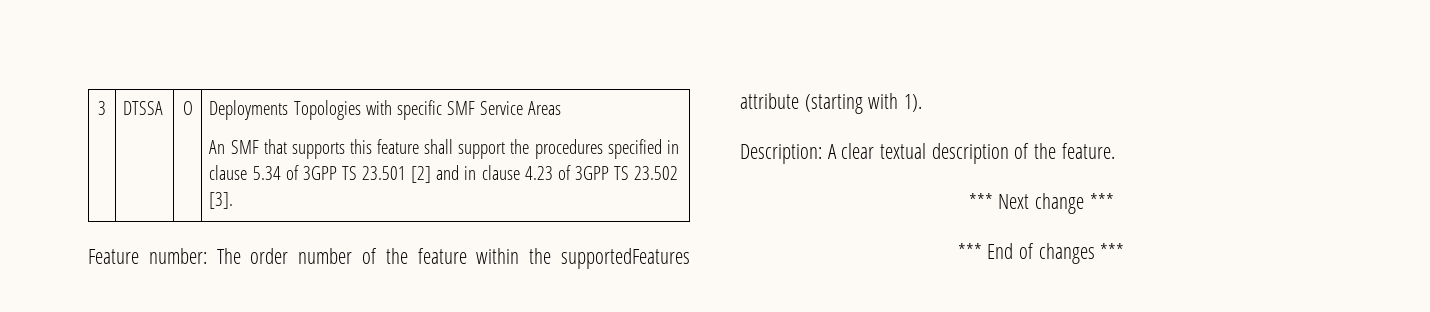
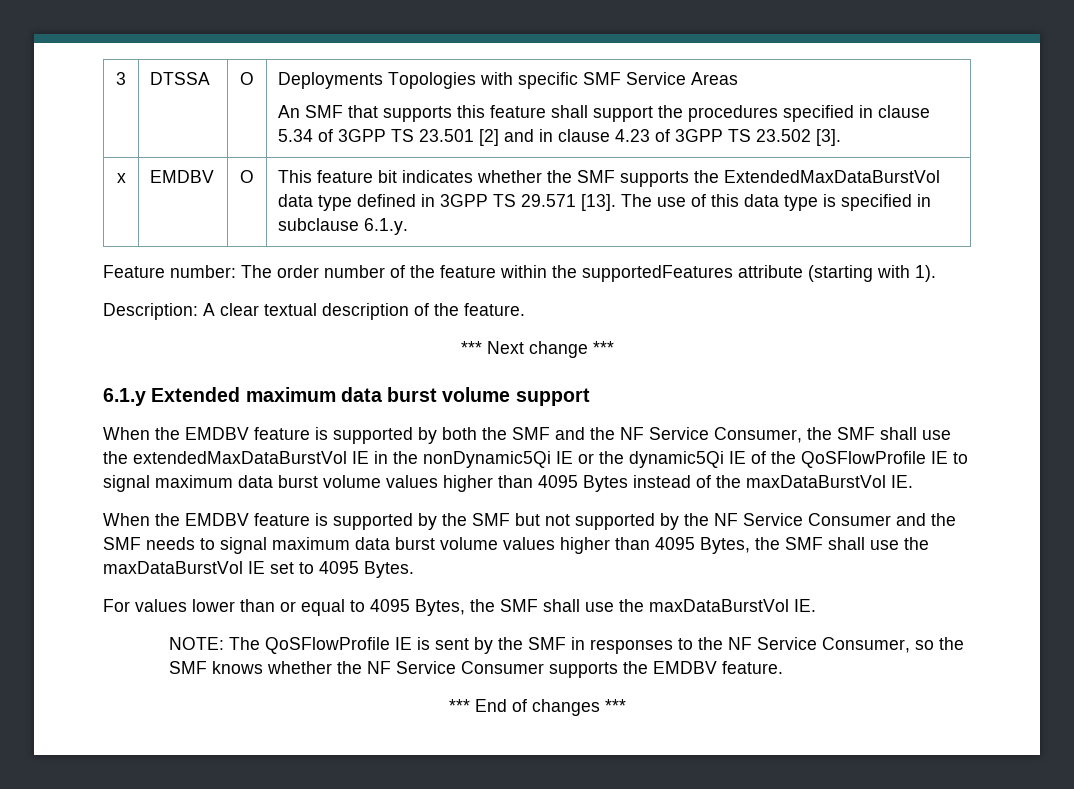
(234, 200) none -> [116,173,126,183] [150,170,215,183] [240,170,254,183] [278,170,941,187] [278,194,932,211] [278,218,409,235] // x | EMDBV | O | This feature bit indicates whether the SMF supports the ExtendedMaxDataBurstVol data type defined in 3GPP TS 29.571 [13]. The use of this data type is specified in subclause 6.1.y.
(1114, 201) none -> [103,387,590,406] [103,427,951,444] [103,451,968,468] [103,475,913,492] [103,513,956,530] [103,537,929,554] [103,561,414,578] [103,599,816,616] [168,637,964,654] [168,661,783,678] // 6.1.y Extended maximum data burst volume support // When the EMDBV feature is supported by both the SMF and the NF Service Consumer, the SMF shall use the extendedMaxDataBurstVol IE in the nonDynamic5Qi IE or the dynamic5Qi IE of the QoSFlowProfile IE to signal maximum data burst volume values higher than 4095 Bytes instead of the maxDataBurstVol IE. // When the EMDBV feature is supported by the SMF but not supported by the NF Service Consumer and the SMF needs to signal maximum data burst volume values higher than 4095 Bytes, the SMF shall use the maxDataBurstVol IE set to 4095 Bytes. // For values lower than or equal to 4095 Bytes, the SMF shall use the maxDataBurstVol IE. // NOTE: The QoSFlowProfile IE is sent by the SMF in responses to the NF Service Consumer, so the SMF knows whether the NF Service Consumer supports the EMDBV feature.

